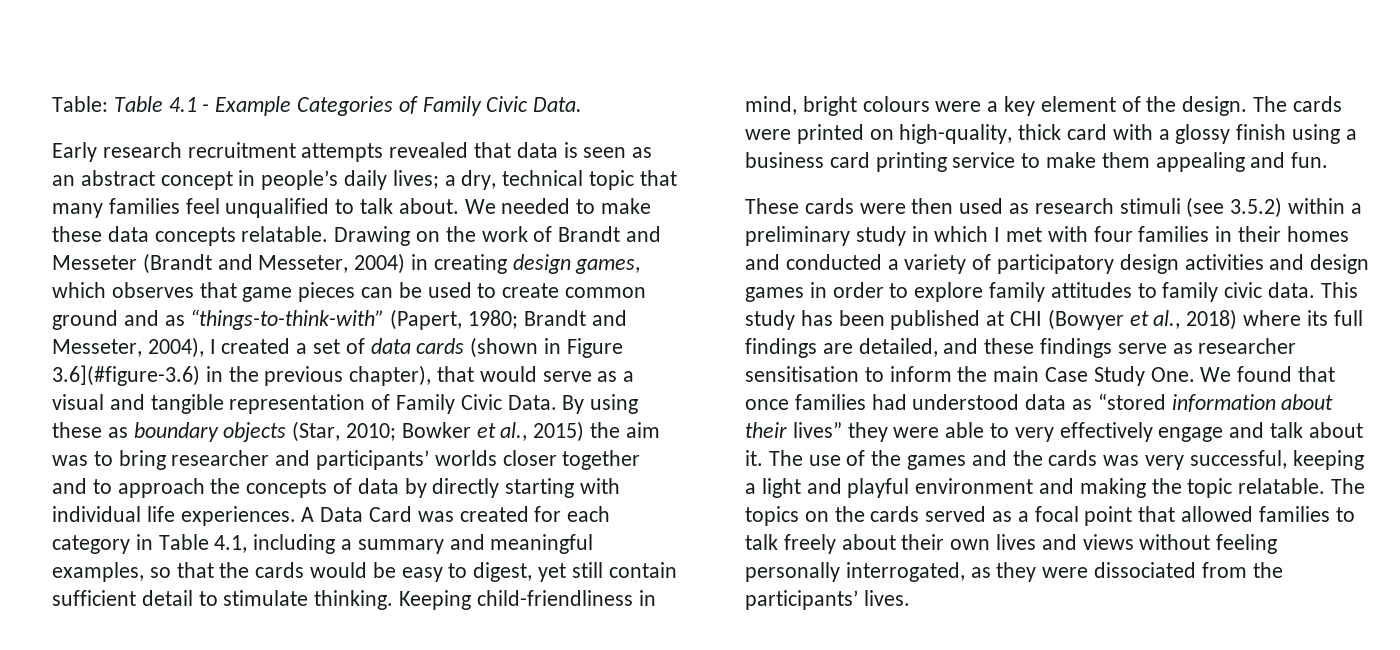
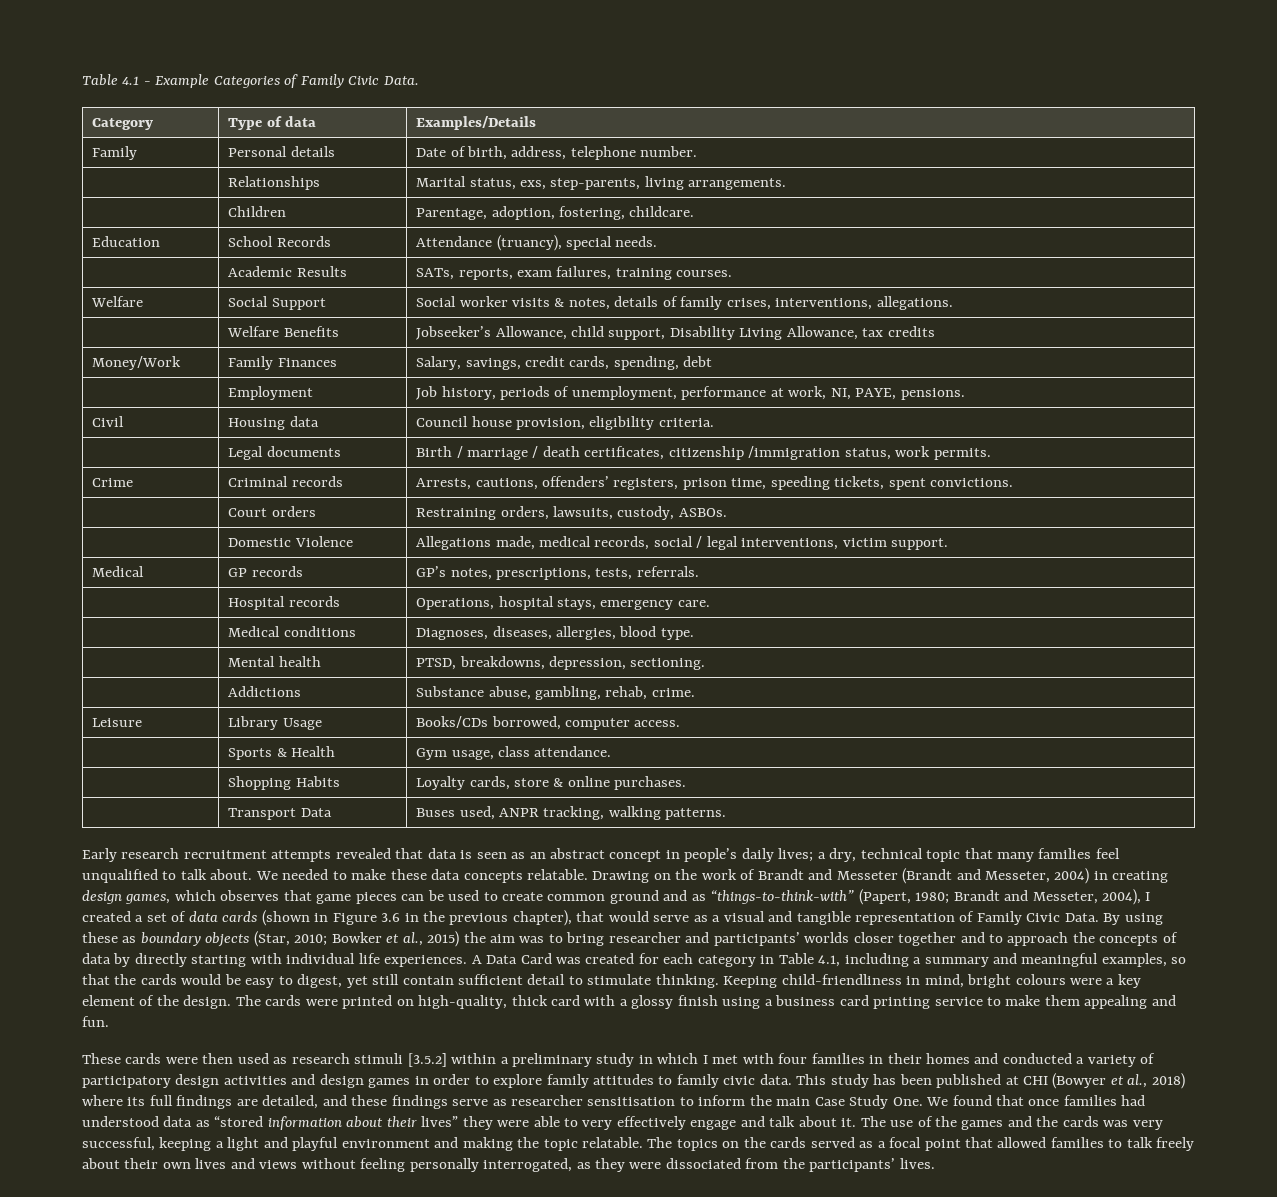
[52,96,108,112] Table: -> (82, 80) none
(583, 104) none -> [92,118,154,130] [228,116,316,130] [416,116,537,130] [92,146,138,160] [228,146,335,157] [416,146,698,160] [228,176,321,190] [416,176,787,190] [228,206,287,217] [416,206,695,220] [92,236,161,247] [228,236,331,247] [416,235,658,251] [228,266,347,277] [416,266,733,280] [91,296,144,307] [228,296,326,310] [416,296,953,310] [227,326,339,337] [416,326,935,340] [92,356,182,370] [228,356,337,370] [416,356,713,370] [228,386,314,400] [416,386,965,400] [92,416,125,427] [228,416,319,430] [416,416,714,430] [228,446,341,460] [416,446,991,460] [92,478,134,487] [228,476,343,487] [416,476,1014,490] [228,506,316,517] [416,506,727,520] [228,536,353,547] [416,536,949,550] [92,566,145,577] [228,566,303,577] [416,566,699,580] [228,596,340,610] [416,596,710,610] [228,626,356,637] [416,626,694,640] [228,656,321,667] [416,656,706,670] [228,686,302,697] [416,686,695,700] [92,718,143,727] [228,716,322,730] [416,716,681,730] [228,746,335,760] [416,746,612,760] [228,776,340,790] [416,776,687,790] [228,808,332,820] [416,806,727,820] // Category | Type of data | Examples/Details // Family | Personal details | Date of birth, address, telephone number. // | Relationships | Marital status, exs, step-parents, living arrangements. // | Children | Parentage, adoption, fostering, childcare. // Education | School Records | Attendance (truancy), special needs. // | Academic Results | SATs, reports, exam failures, training courses. // Welfare | Social Support | Social worker visits & notes, details of family crises, interventions, allegations. // | Welfare Benefits | Jobseeker’s Allowance, child support, Disability Living Allowance, tax credits // Money/Work | Family Finances | Salary, savings, credit cards, spending, debt // | Employment | Job history, periods of unemployment, performance at work, NI, PAYE, pensions. // Civil | Housing data | Council house provision, eligibility criteria. // | Legal documents | Birth / marriage / death certificates, citizenship /immigration status, work permits. // Crime | Criminal records | Arrests, cautions, offenders’ registers, prison time, speeding tickets, spent convictions. // | Court orders | Restraining orders, lawsuits, custody, ASBOs. // | Domestic Violence | Allegations made, medical records, social / legal interventions, victim support. // Medical | GP records | GP’s notes, prescriptions, tests, referrals. // | Hospital records | Operations, hospital stays, emergency care. // | Medical conditions | Diagnoses, diseases, allergies, blood type. // | Mental health | PTSD, breakdowns, depression, sectioning. // | Addictions | Substance abuse, gambling, rehab, crime. // Leisure | Library Usage | Books/CDs borrowed, computer access. // | Sports & Health | Gym usage, class attendance. // | Shopping Habits | Loyalty cards, store & online purchases. // | Transport Data | Buses used, ANPR tracking, walking patterns.
[52,365,200,386] 3.6](#figure-3.6) -> [381,913,401,922] 3.6
[1186,197,1283,218] (see 3.5.2) -> [407,1053,447,1067] [3.5.2]

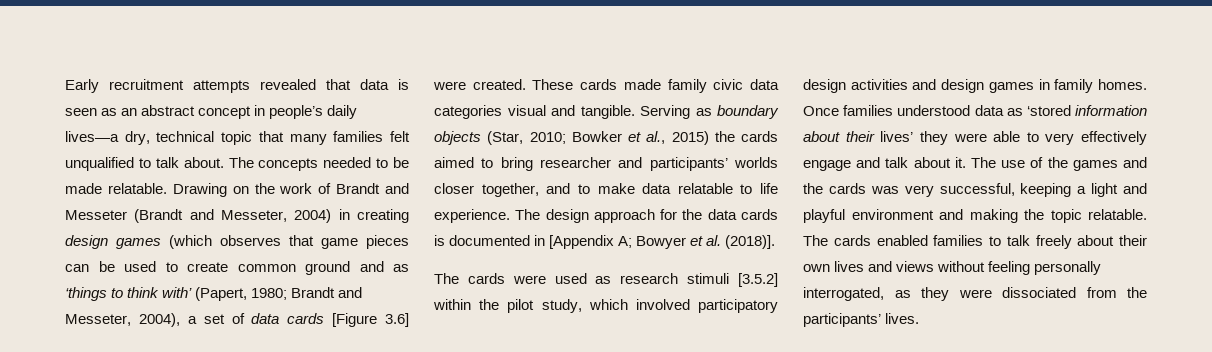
[82,74,419,88] [92,118,154,130] [228,116,316,130] [416,116,537,130] [92,146,138,160] [228,146,335,157] [416,146,698,160] [228,176,321,190] [416,176,787,190] [228,206,287,217] [416,206,695,220] [92,236,161,247] [228,236,331,247] [416,235,658,251] [228,266,347,277] [416,266,733,280] [91,296,144,307] [228,296,326,310] [416,296,953,310] [227,326,339,337] [416,326,935,340] [92,356,182,370] [228,356,337,370] [416,356,713,370] [228,386,314,400] [416,386,965,400] [92,416,125,427] [228,416,319,430] [416,416,714,430] [228,446,341,460] [416,446,991,460] [92,478,134,487] [228,476,343,487] [416,476,1014,490] [228,506,316,517] [416,506,727,520] [228,536,353,547] [416,536,949,550] [92,566,145,577] [228,566,303,577] [416,566,699,580] [228,596,340,610] [416,596,710,610] [228,626,356,637] [416,626,694,640] [228,656,321,667] [416,656,706,670] [228,686,302,697] [416,686,695,700] [92,718,143,727] [228,716,322,730] [416,716,681,730] [228,746,335,760] [416,746,612,760] [228,776,340,790] [416,776,687,790] [228,808,332,820] [416,806,727,820] [82,848,180,862] Table 4.1 - Example Categories of Family Civic Data. // Category | Type of data | Examples/Details // Family | Personal details | Date of birth, address, telephone number. // | Relationships | Marital status, exs, step-parents, living arrangements. // | Children | Parentage, adoption, fostering, childcare. // Education | School Records | Attendance (truancy), special needs. // | Academic Results | SATs, reports, exam failures, training courses. // Welfare | Social Support | Social worker visits & notes, details of family crises, interventions, allegations. // | Welfare Benefits | Jobseeker’s Allowance, child support, Disability Living Allowance, tax credits // Money/Work | Family Finances | Salary, savings, credit cards, spending, debt // | Employment | Job history, periods of unemployment, performance at work, NI, PAYE, pensions. // Civil | Housing data | Council house provision, eligibility criteria. // | Legal documents | Birth / marriage / death certificates, citizenship /immigration status, work permits. // Crime | Criminal records | Arrests, cautions, offenders’ registers, prison time, speeding tickets, spent convictions. // | Court orders | Restraining orders, lawsuits, custody, ASBOs. // | Domestic Violence | Allegations made, medical records, social / legal interventions, victim support. // Medical | GP records | GP’s notes, prescriptions, tests, referrals. // | Hospital records | Operations, hospital stays, emergency care. // | Medical conditions | Diagnoses, diseases, allergies, blood type. // | Mental health | PTSD, breakdowns, depression, sectioning. // | Addictions | Substance abuse, gambling, rehab, crime. // Leisure | Library Usage | Books/CDs borrowed, computer access. // | Sports & Health | Gym usage, class attendance. // | Shopping Habits | Loyalty cards, store & online purchases. // | Transport Data | Buses used, ANPR tracking, walking patterns. // Early research -> [65,79,99,93] Early
[778,848,826,862] lives; a -> [65,131,119,142] lives—a
[1095,848,1120,859] feel -> [390,131,411,142] felt
[255,869,523,883] We needed to make these data concepts -> [228,157,409,171] [65,183,102,194] The concepts needed to be made
[125,890,216,904] games, which -> [116,235,212,249] games (which
[710,890,855,904] “things-to-think-with” -> [65,287,193,301] ‘things to think with’
[1145,892,1151,901] [82,911,131,922] I created -> (180, 320) none
[261,910,1163,926] [82,932,118,943] (shown in Figure 3.6 in the previous chapter), that would serve as a visual and tangible representation of Family Civic Data. By using these -> [332,313,409,327] [433,79,779,93] [434,105,690,119] [Figure 3.6] were created. These cards made family civic data categories visual and tangible. Serving
[490,934,545,943] aim was -> [741,131,778,142] [434,157,474,168] cards aimed
[898,932,957,946] together -> [481,183,539,197] together,
[1007,932,1178,946] [82,953,1187,967] [82,974,1141,988] [82,995,1176,1009] [82,1016,109,1027] [82,1053,234,1064] approach the concepts of data by directly starting with individual life experiences. A Data Card was created for each category in Table 4.1, including a summary and meaningful examples, so that the cards would be easy to digest, yet still contain sufficient detail to stimulate thinking. Keeping child-friendliness in mind, bright colours were a key element of the design. The cards were printed on high-quality, thick card with a glossy finish using a business card printing service to make them appealing and fun. // These cards were then -> [597,183,778,194] [434,209,778,223] [434,235,776,249] [434,273,546,284] make data relatable to life experience. The design approach for the data cards is documented in [Appendix A; Bowyer et al. (2018)]. // The cards were
[500,1053,1156,1067] a preliminary study in which I met with four families in their homes and conducted a variety of -> [479,299,690,313] the pilot study, which involved
[433,1073,1185,1089] [82,1095,1146,1109] order to explore family attitudes to family civic data. This study has been published at CHI (Bowyer et al., 2018) where its full findings are detailed, and these findings serve as researcher sensitisation to inform the main Case Study One. We found that once families had -> [1054,79,1147,93] [803,105,894,116] family homes. Once families
[214,1116,264,1127] “stored -> [1026,105,1071,116] ‘stored
[421,1116,459,1127] lives” -> [880,131,914,142] lives’
[676,1137,1047,1151] topics on the cards served as a focal point that allowed -> [833,235,928,246] cards enabled

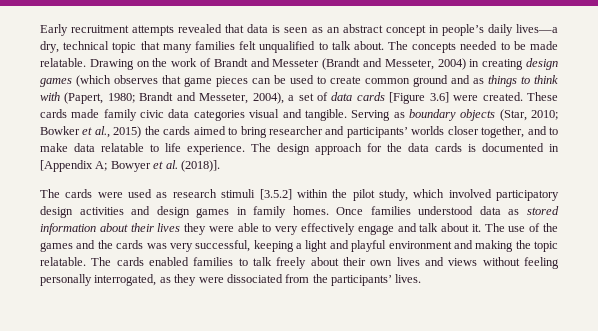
[65,287,107,301] ‘things -> [488,75,517,87] things
[162,287,193,298] with’ -> [40,92,60,101] with
[1026,105,1071,116] ‘stored -> [527,206,560,215] stored
[880,131,914,142] lives’ -> [157,223,181,232] lives

